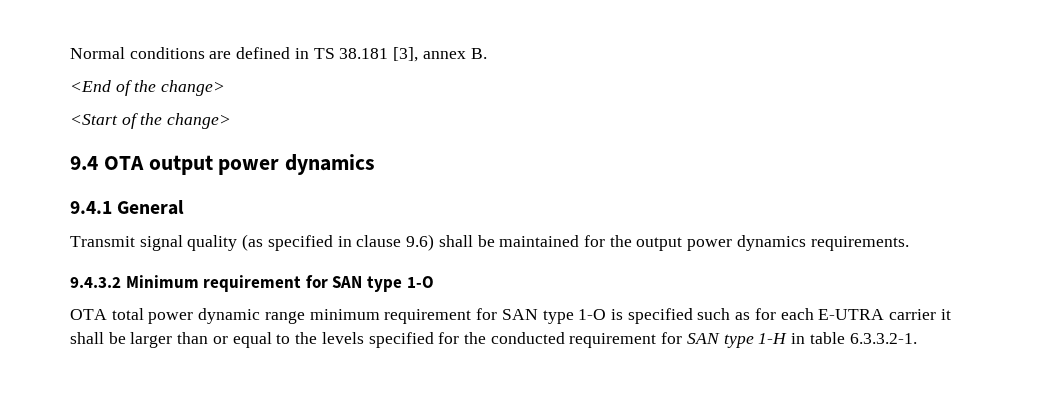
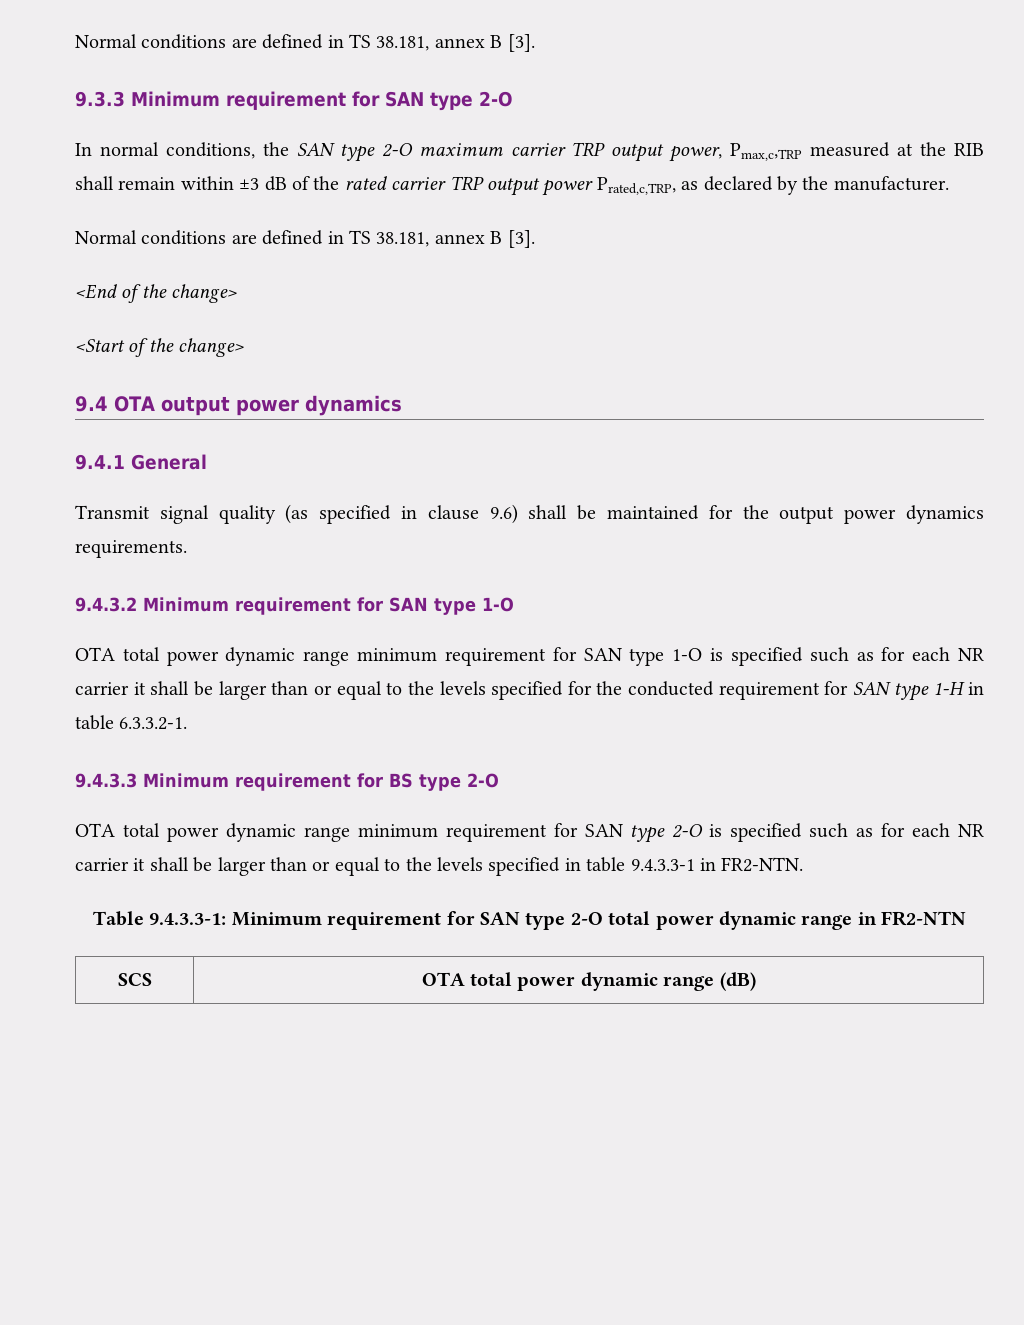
[70,47,487,62] Normal conditions are defined in TS 38.181 [3], annex B. -> [75,34,535,52] [75,91,513,111] [75,142,984,162] [75,176,949,196] [75,230,535,248] Normal conditions are defined in TS 38.181, annex B [3]. // 9.3.3 Minimum requirement for SAN type 2-O // In normal conditions, the SAN type 2-O maximum carrier TRP output power, Pmax,c,TRP measured at the RIB shall remain within ±3 dB of the rated carrier TRP output power Prated,c,TRP, as declared by the manufacturer. // Normal conditions are defined in TS 38.181, annex B [3].
[818,309,885,320] E-UTRA -> [958,648,985,661] NR
(917, 338) none -> [75,773,499,791] [75,823,985,843] [75,857,804,876] [92,911,967,930] [117,973,152,986] [421,972,756,991] // 9.4.3.3 Minimum requirement for BS type 2-O // OTA total power dynamic range minimum requirement for SAN type 2-O is specified such as for each NR carrier it shall be larger than or equal to the levels specified in table 9.4.3.3-1 in FR2-NTN. // Table 9.4.3.3-1: Minimum requirement for SAN type 2-O total power dynamic range in FR2-NTN // SCS | OTA total power dynamic range (dB)

